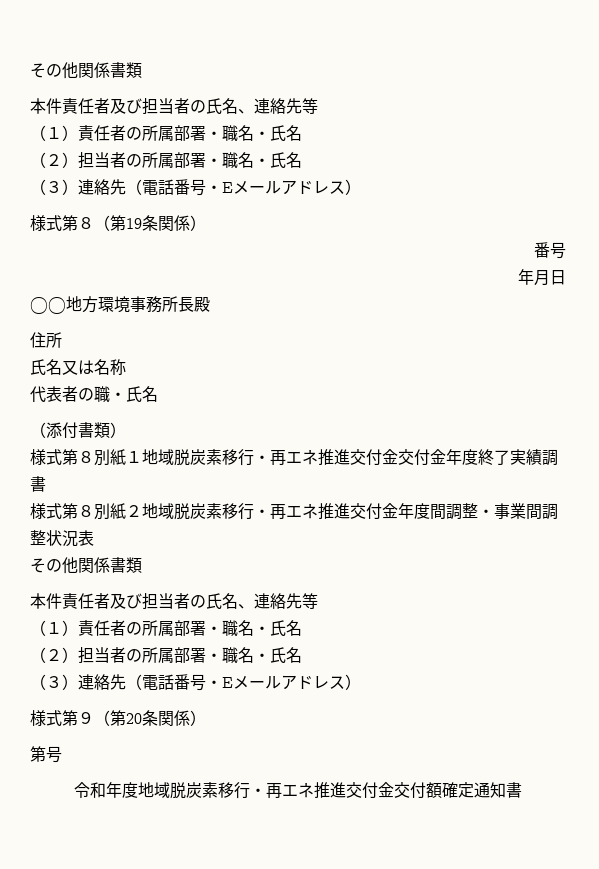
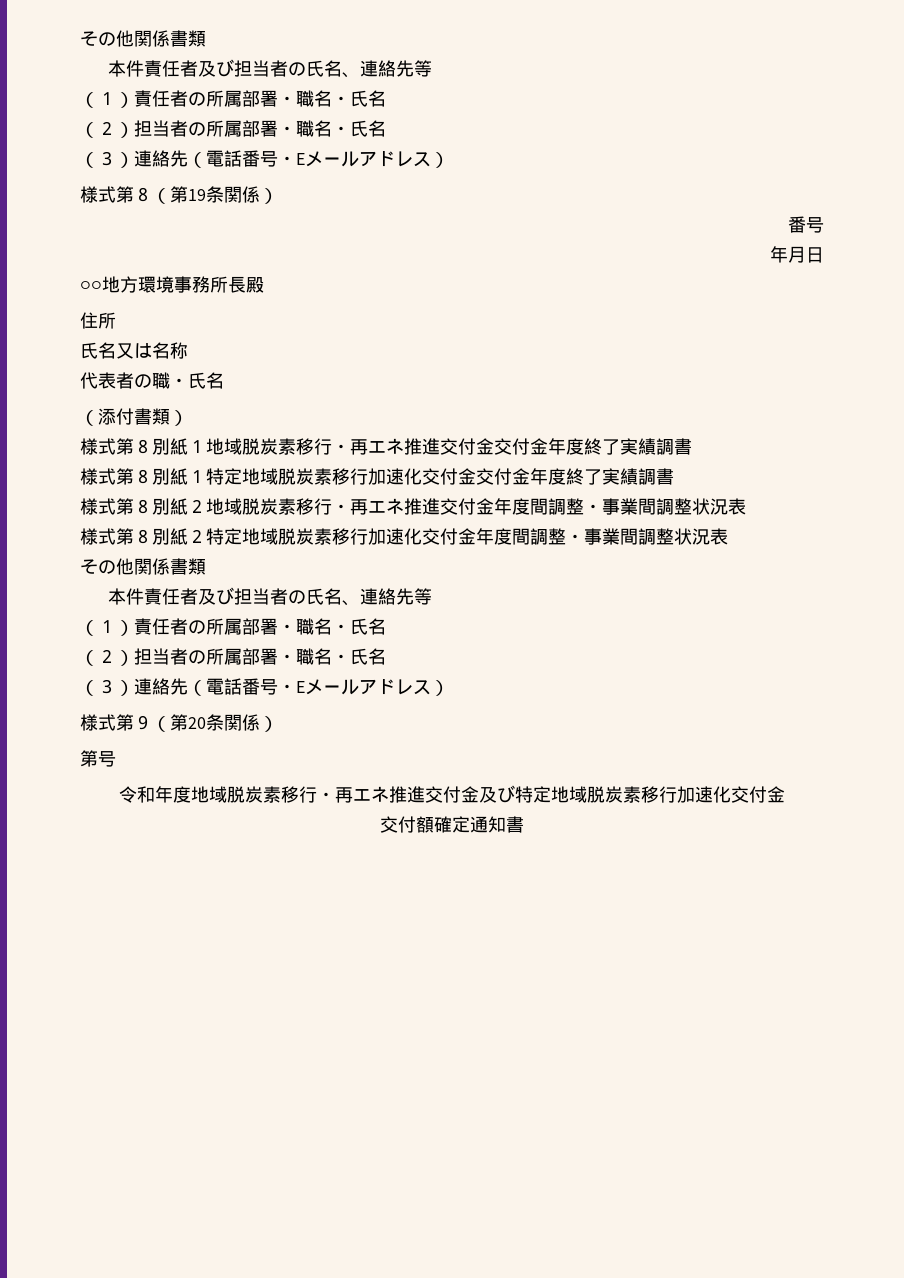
(46, 484) none -> [80,468,674,485] // 様式第８別紙１特定地域脱炭素移行加速化交付金交付金年度終了実績調書
(94, 538) none -> [80,528,728,545] // 様式第８別紙２特定地域脱炭素移行加速化交付金年度間調整・事業間調整状況表
(394, 790) none -> [479,785,785,803] 及び特定地域脱炭素移行加速化交付金 //

